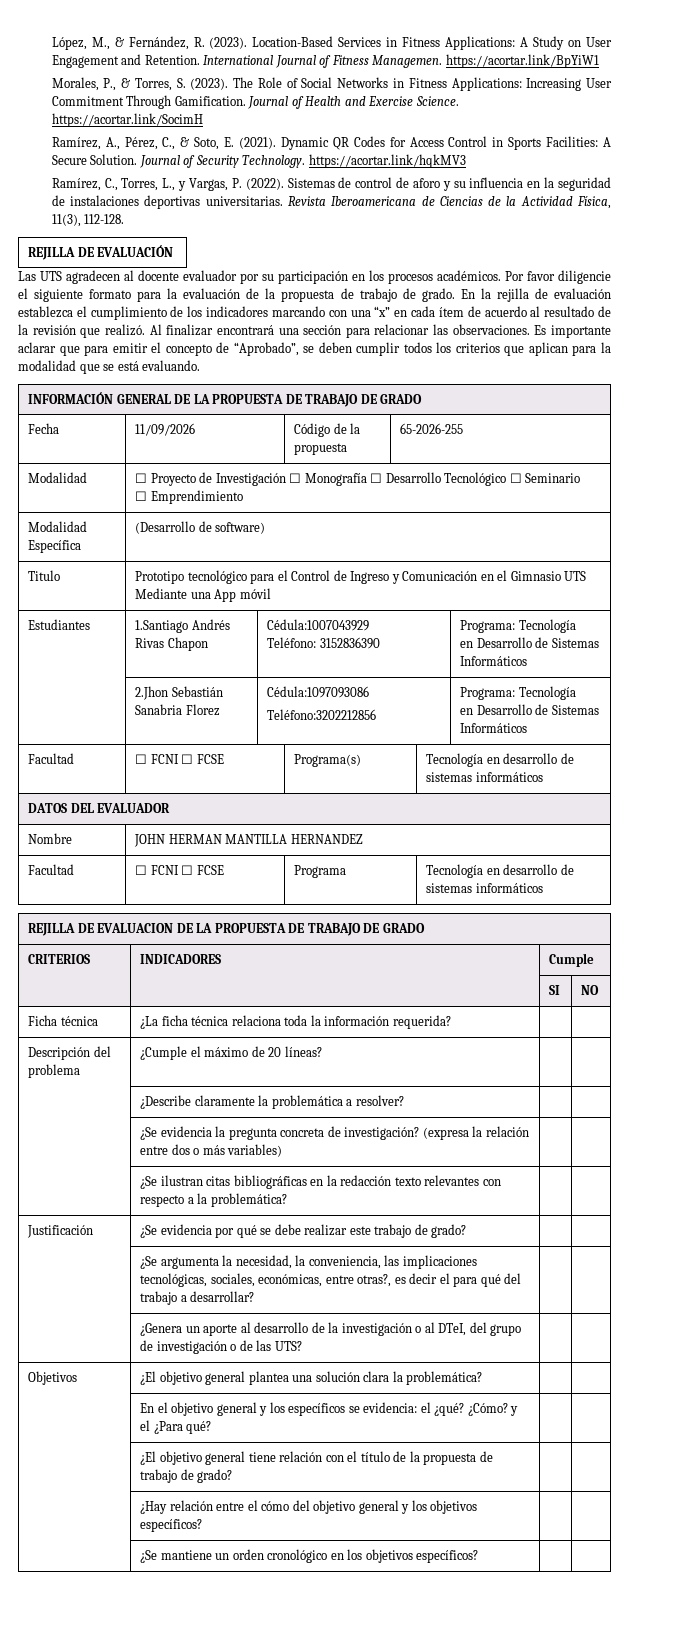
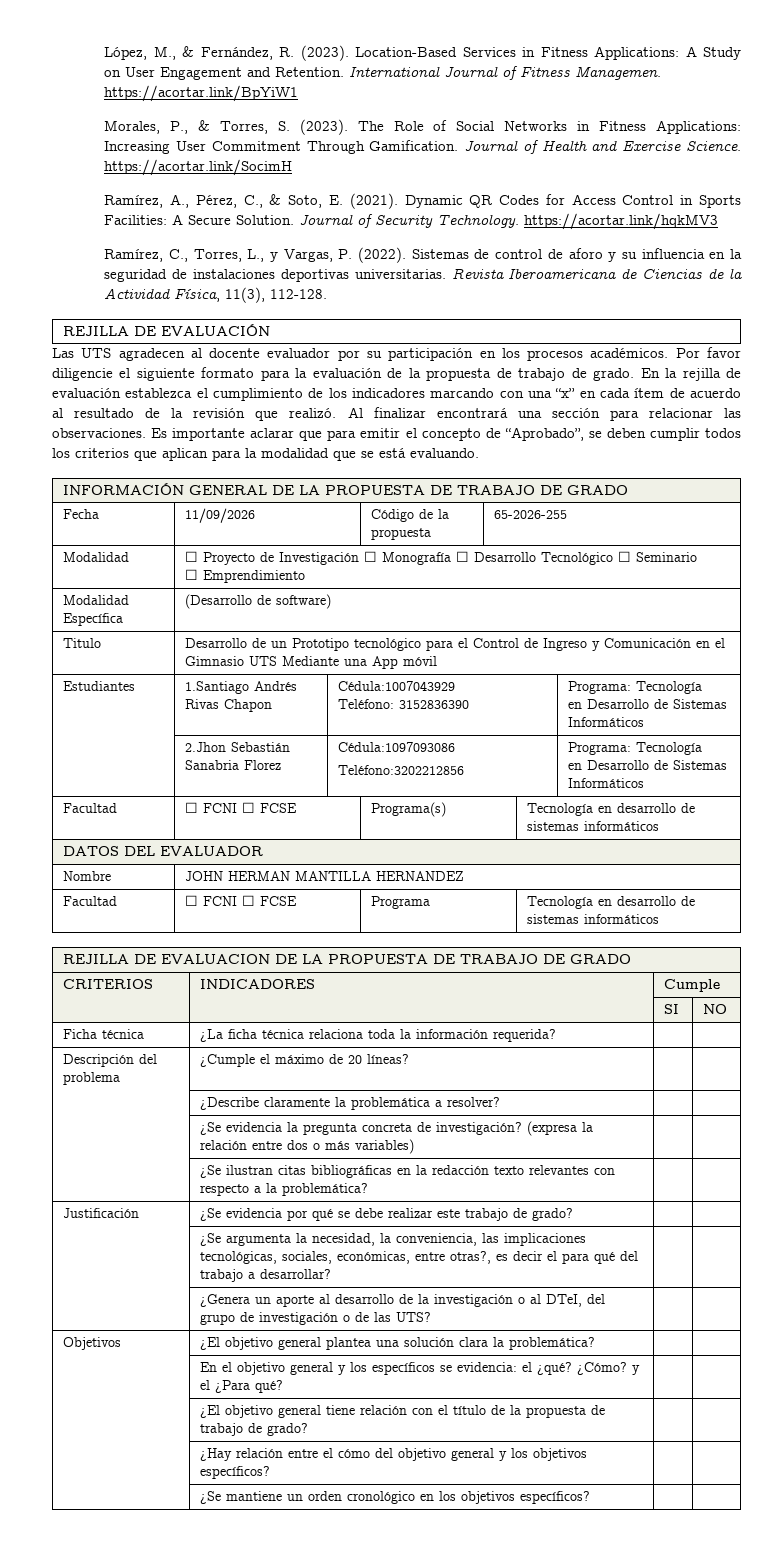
(61, 575) none -> [185,638,288,648] Desarrollo de un

